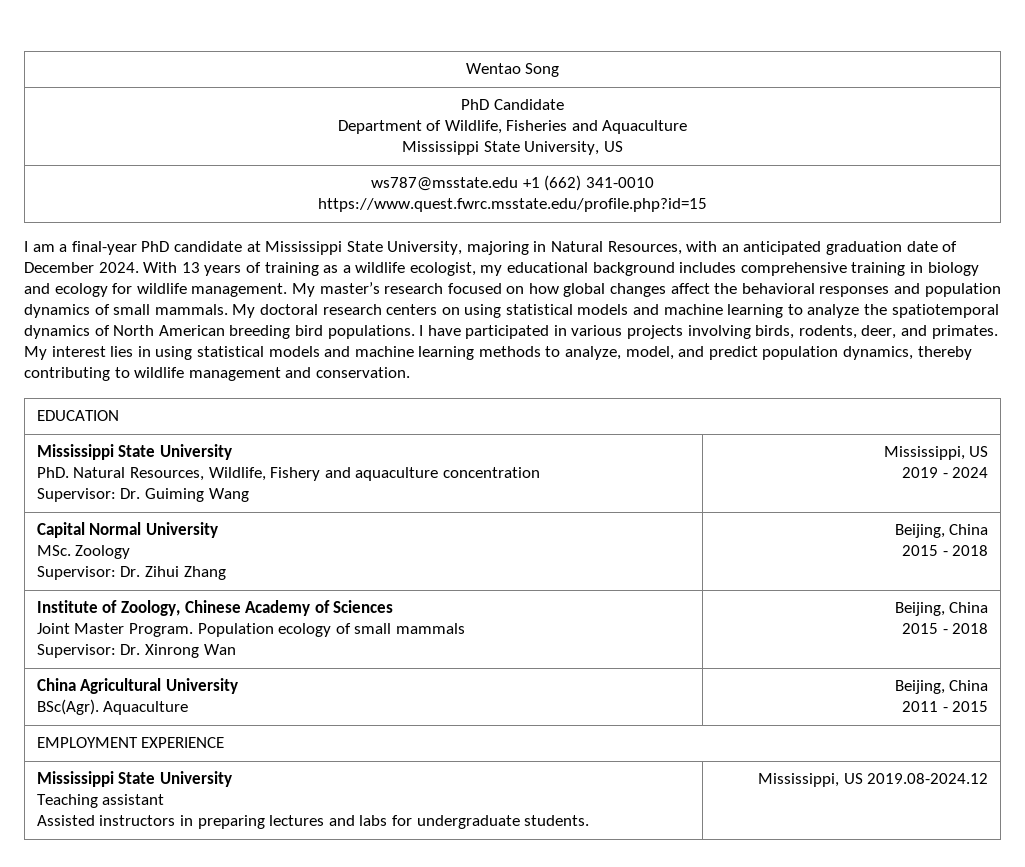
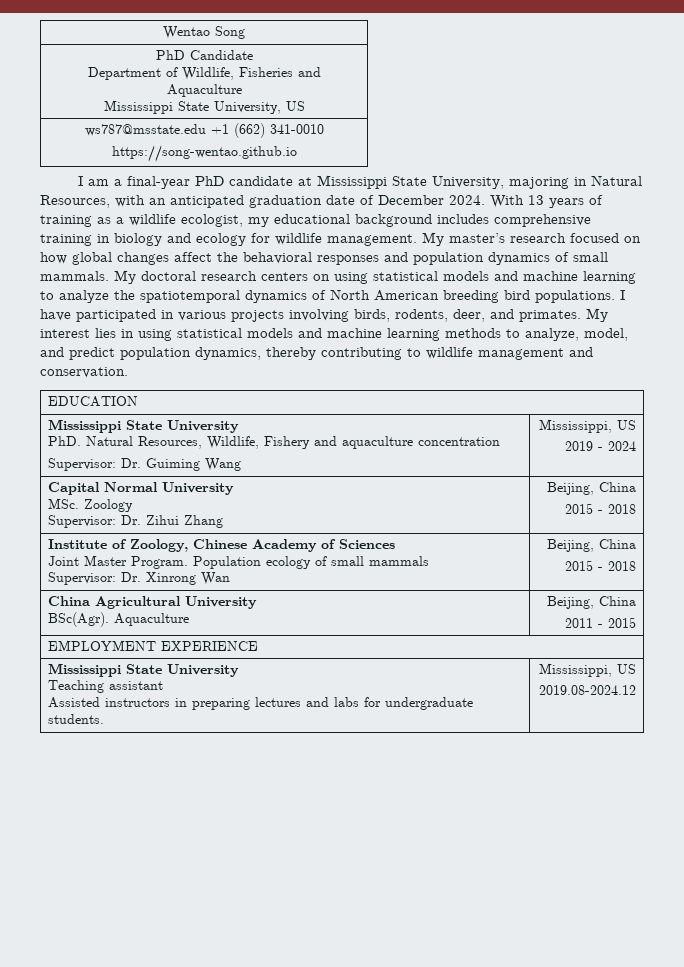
[318,198,707,212] https://www.quest.fwrc.msstate.edu/profile.php?id=15 -> [111,145,297,162] https://song-wentao.github.io
(863, 778) none -> (637, 669) //

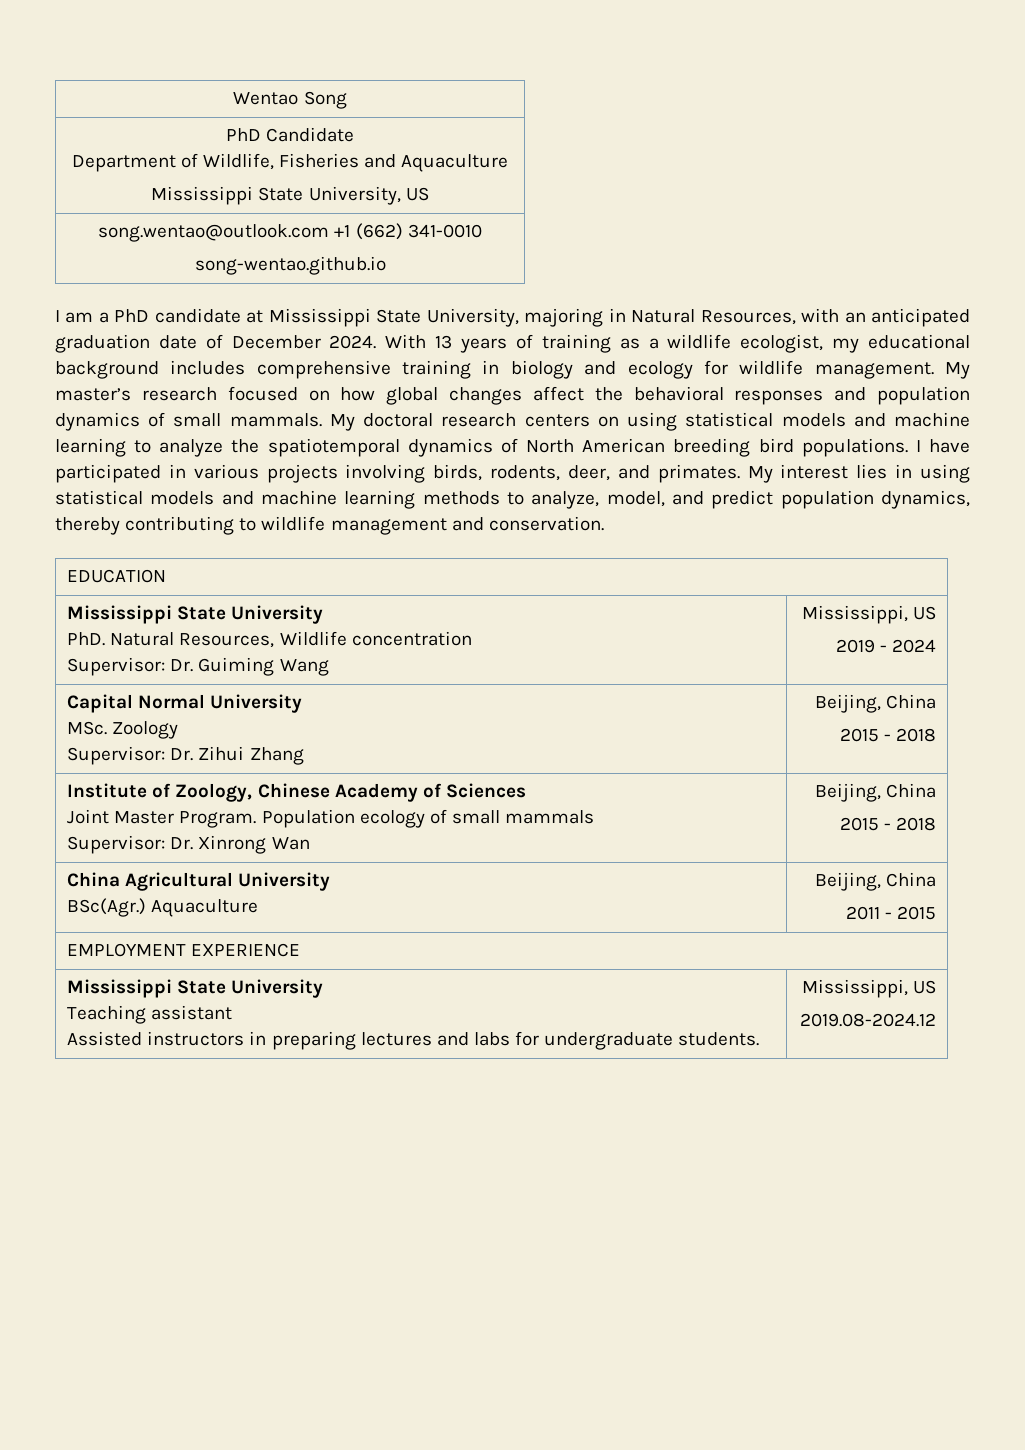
[84,124,206,136] ws787@msstate.edu -> [98,224,330,242] song.wentao@outlook.com
[111,145,297,162] https://song-wentao.github.io -> [194,256,386,275] song-wentao.github.io
[127,176,191,189] final-year -> (109, 317) none
[206,436,413,449] Wildlife, Fishery and aquaculture -> [279,631,347,646] Wildlife
[47,612,109,627] BSc(Agr). -> [67,898,147,917] BSc(Agr.)

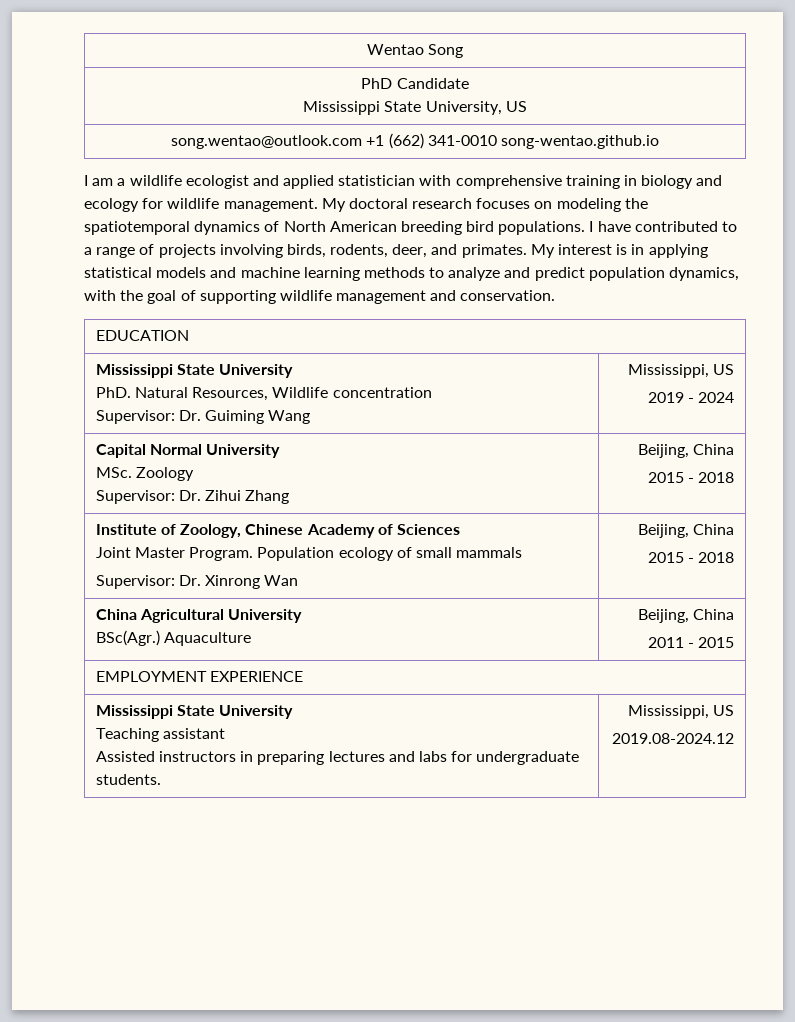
[71,153,509,172] // Department of Wildlife, Fisheries and Aquaculture -> (469, 83) none
(482, 231) // -> (497, 140) none
[114,308,971,327] [55,334,971,353] [55,360,246,379] PhD candidate at Mississippi State University, majoring in Natural Resources, with an anticipated graduation date of December 2024. With 13 years of training as a wildlife ecologist, my educational background includes -> [129,175,452,189] wildlife ecologist and applied statistician with
[55,386,971,405] [55,412,971,431] [55,438,224,457] master’s research focused on how global changes affect the behavioral responses and population dynamics of small mammals. My doctoral research centers on using statistical models and machine learning to analyze -> [348,198,621,212] doctoral research focuses on modeling
[55,464,259,483] participated in various -> [634,221,738,232] [84,244,155,258] contributed to a range of
[856,464,971,483] lies in using -> [616,244,708,258] is in applying
[531,491,665,509] analyze, model, -> [448,267,501,281] analyze
[55,516,257,535] thereby contributing to -> [84,290,276,304] with the goal of supporting

